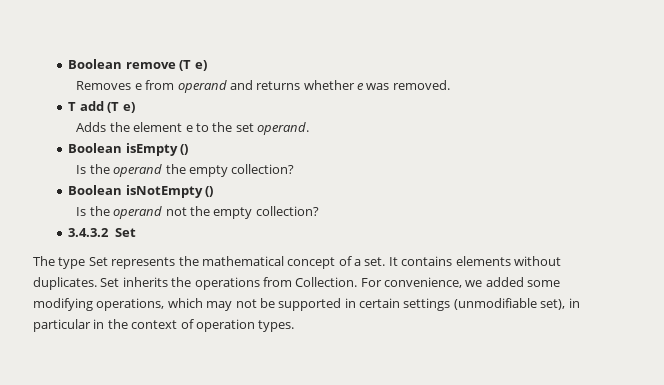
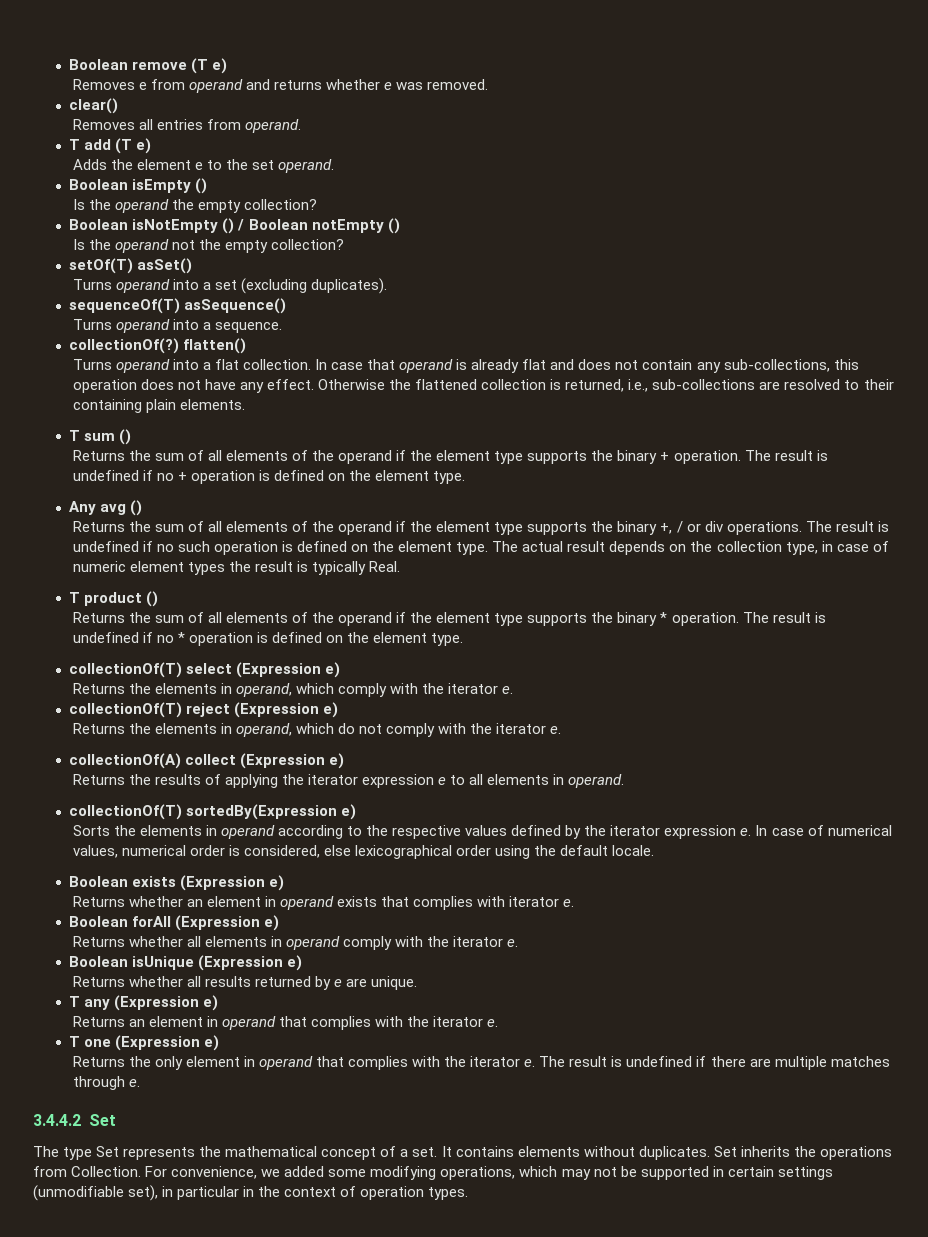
(450, 85) none -> [69,98,119,114] [72,119,301,133] // clear() // Removes all entries from operand.
(214, 191) none -> [237,218,400,234] / Boolean notEmpty ()
[68,228,110,237] 3.4.3.2 -> [69,258,193,274] [72,278,387,294] [69,298,287,314] [72,319,282,333] [69,338,247,354] [72,359,859,373] [72,379,894,393] [72,399,245,413] [69,429,132,445] [72,450,828,464] [72,470,466,484] [69,500,143,516] [72,521,889,535] [72,541,889,555] [72,561,401,575] [69,591,159,607] [72,612,826,626] [72,632,464,646] [69,662,341,678] [72,683,514,697] [69,702,339,718] [72,723,562,737] [69,753,345,769] [72,774,625,788] [69,804,357,820] [72,825,892,839] [72,845,655,859] [69,875,285,891] [72,896,575,910] [69,915,280,931] [72,936,519,950] [69,955,303,971] [72,976,418,990] [69,995,219,1011] [72,1016,499,1030] [69,1035,220,1051] [72,1056,890,1070] [72,1076,140,1090] [33,1114,81,1126] setOf(T) asSet() // Turns operand into a set (excluding duplicates). // sequenceOf(T) asSequence() // Turns operand into a sequence. // collectionOf(?) flatten() // Turns operand into a flat collection. In case that operand is already flat and does not contain any sub-collections, this operation does not have any effect. Otherwise the flattened collection is returned, i.e., sub-collections are resolved to their containing plain elements. // T sum () // Returns the sum of all elements of the operand if the element type supports the binary + operation. The result is undefined if no + operation is defined on the element type. // Any avg () // Returns the sum of all elements of the operand if the element type supports the binary +, / or div operations. The result is undefined if no such operation is defined on the element type. The actual result depends on the collection type, in case of numeric element types the result is typically Real. // T product () // Returns the sum of all elements of the operand if the element type supports the binary * operation. The result is undefined if no * operation is defined on the element type. // collectionOf(T) select (Expression e) // Returns the elements in operand, which comply with the iterator e. // collectionOf(T) reject (Expression e) // Returns the elements in operand, which do not comply with the iterator e. // collectionOf(A) collect (Expression e) // Returns the results of applying the iterator expression e to all elements in operand. // collectionOf(T) sortedBy(Expression e) // Sorts the elements in operand according to the respective values defined by the iterator expression e. In case of numerical values, numerical order is considered, else lexicographical order using the default locale. // Boolean exists (Expression e) // Returns whether an element in operand exists that complies with iterator e. // Boolean forAll (Expression e) // Returns whether all elements in operand comply with the iterator e. // Boolean isUnique (Expression e) // Returns whether all results returned by e are unique. // T any (Expression e) // Returns an element in operand that complies with the iterator e. // T one (Expression e) // Returns the only element in operand that complies with the iterator e. The result is undefined if there are multiple matches through e. // 3.4.4.2

